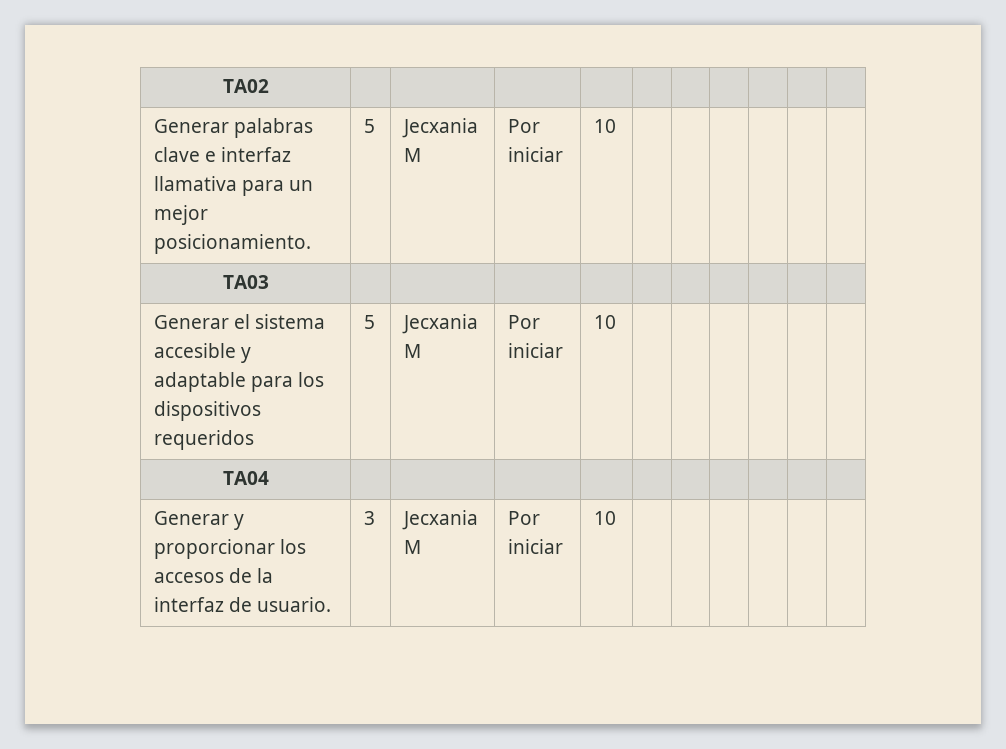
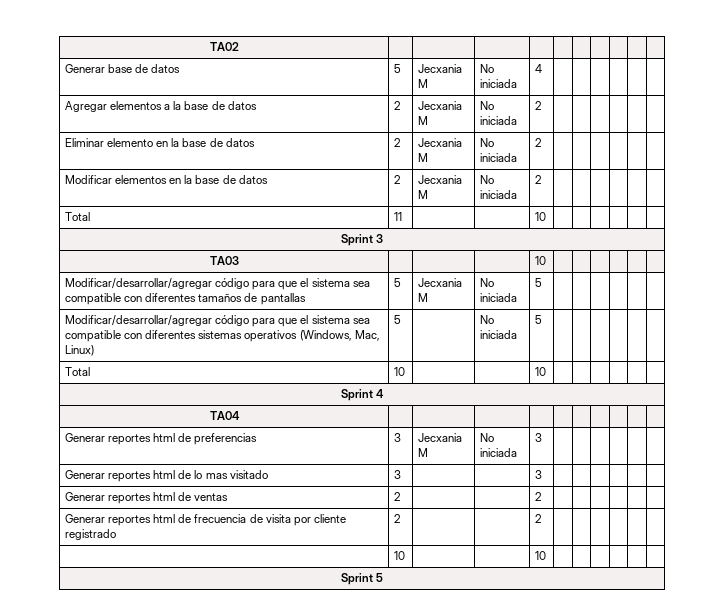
[234,118,314,138] [154,147,292,162] [154,176,314,196] [154,205,209,225] [154,234,312,254] [364,119,376,133] [402,118,479,138] [404,148,422,162] [508,119,541,133] [508,147,564,162] [594,119,617,133] palabras clave e interfaz llamativa para un mejor posicionamiento. | 5 | Jecxania M | Por iniciar | 10 | | | | | | -> [108,64,181,73] [394,64,402,73] [418,64,463,73] [418,79,429,88] [480,64,495,73] [480,79,518,88] [535,64,543,73] [65,101,257,112] [394,101,401,110] [418,101,463,110] [418,116,429,125] [480,101,495,110] [480,116,518,125] [535,101,542,110] [65,138,255,147] [394,138,401,147] [418,138,463,147] [418,153,429,162] [480,138,495,147] [480,153,518,162] [535,138,542,147] [65,175,268,184] [394,175,401,184] [418,175,463,184] [418,190,429,199] [480,175,495,184] [480,190,518,199] [535,175,542,184] [65,212,91,221] [394,212,403,221] [535,212,547,221] [340,234,384,246] base de datos | 5 | Jecxania M | No iniciada | 4 | | | | | | // Agregar elementos a la base de datos | 2 | Jecxania M | No iniciada | 2 | | | | | | // Eliminar elemento en la base de datos | 2 | Jecxania M | No iniciada | 2 | | | | | | // Modificar elementos en la base de datos | 2 | Jecxania M | No iniciada | 2 | | | | | | // Total | 11 | | | 10 | | | | | | // Sprint 3
[154,314,326,329] [154,343,252,363] [154,372,325,392] [154,401,262,421] [154,430,255,450] [364,315,376,329] [402,314,479,334] [404,344,422,358] [508,315,541,329] [508,343,564,358] [594,315,617,329] [222,471,269,485] [154,511,245,530] [154,539,307,559] [154,568,274,583] [154,597,332,612] [364,511,376,525] [402,510,479,530] [404,540,422,554] [508,511,541,525] [508,539,564,554] [594,511,617,525] | | | | | | // Generar el sistema accesible y adaptable para los dispositivos requeridos | 5 | Jecxania M | Por iniciar | 10 | | | | | | // TA04 | | | | | | | | | | // Generar y proporcionar los accesos de la interfaz de usuario. | 3 | Jecxania M | Por iniciar | 10 | | | | | | -> [535,256,547,265] [65,278,370,290] [65,293,306,305] [394,278,402,287] [418,278,463,287] [418,293,429,302] [480,278,495,287] [480,293,518,302] [535,278,543,287] [65,315,370,327] [65,330,380,342] [65,345,95,356] [394,315,402,324] [480,315,495,324] [480,330,518,339] [535,315,543,324] [65,367,91,376] [394,367,406,376] [535,367,547,376] [340,389,385,401] [209,411,240,420] [65,433,258,445] [394,433,402,442] [418,433,463,442] [418,448,429,457] [480,433,495,442] [480,448,518,457] [535,433,543,442] [65,470,268,482] [394,470,402,479] [535,470,543,479] [65,492,229,504] [394,492,401,501] [535,492,542,501] [65,514,346,526] [65,529,117,540] [394,514,401,523] [535,514,542,523] [394,551,406,560] [535,551,547,560] [340,573,384,585] 10 | | | | | | // Modificar/desarrollar/agregar código para que el sistema sea compatible con diferentes tamaños de pantallas | 5 | Jecxania M | No iniciada | 5 | | | | | | // Modificar/desarrollar/agregar código para que el sistema sea compatible con diferentes sistemas operativos (Windows, Mac, Linux) | 5 | | No iniciada | 5 | | | | | | // Total | 10 | | | 10 | | | | | | // Sprint 4 // TA04 | | | | | | | | | | // Generar reportes html de preferencias | 3 | Jecxania M | No iniciada | 3 | | | | | | // Generar reportes html de lo mas visitado | 3 | | | 3 | | | | | | // Generar reportes html de ventas | 2 | | | 2 | | | | | | // Generar reportes html de frecuencia de visita por cliente registrado | 2 | | | 2 | | | | | | // | 10 | | | 10 | | | | | | // Sprint 5

